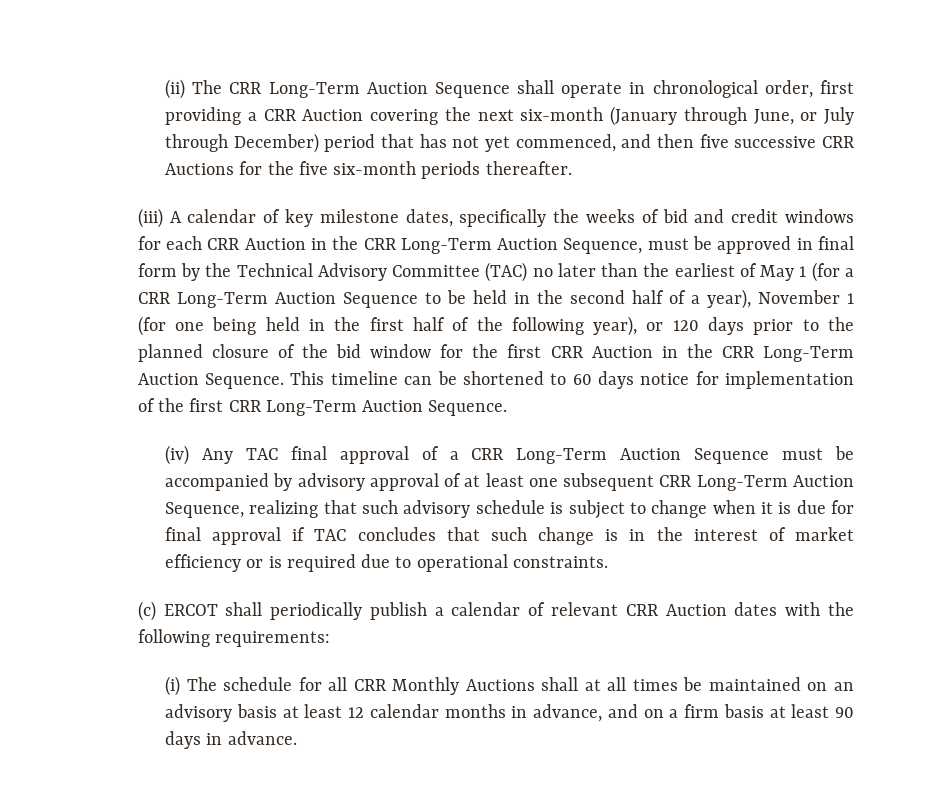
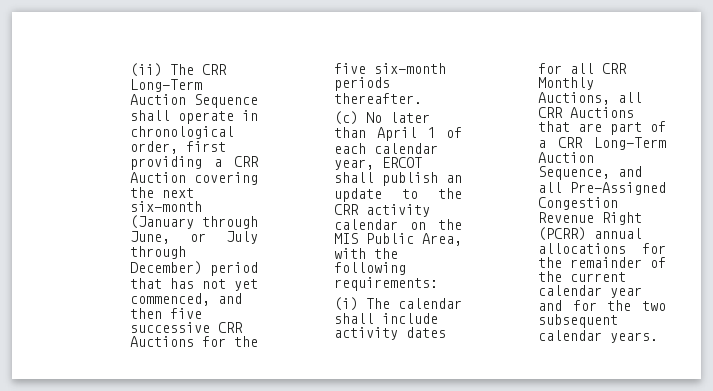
[137,208,855,228] [137,236,855,254] [137,262,854,282] [137,289,854,309] [137,316,855,336] [137,344,854,362] [137,371,854,389] [137,398,508,416] [164,445,854,465] [164,473,855,491] [164,500,854,519] [164,527,855,545] [164,554,608,572] [137,601,778,621] (iii) A calendar of key milestone dates, specifically the weeks of bid and credit windows for each CRR Auction in the CRR Long-Term Auction Sequence, must be approved in final form by the Technical Advisory Committee (TAC) no later than the earliest of May 1 (for a CRR Long-Term Auction Sequence to be held in the second half of a year), November 1 (for one being held in the first half of the following year), or 120 days prior to the planned closure of the bid window for the first CRR Auction in the CRR Long-Term Auction Sequence. This timeline can be shortened to 60 days notice for implementation of the first CRR Long-Term Auction Sequence. // (iv) Any TAC final approval of a CRR Long-Term Auction Sequence must be accompanied by advisory approval of at least one subsequent CRR Long-Term Auction Sequence, realizing that such advisory schedule is subject to change when it is due for final approval if TAC concludes that such change is in the interest of market efficiency or is required due to operational constraints. // (c) ERCOT shall periodically publish a calendar of relevant CRR Auction dates -> [333,111,430,125] [333,127,462,141] [333,143,438,154] [333,157,422,170] [333,172,462,186] [333,188,462,202] [333,204,430,217] [333,219,462,230] [333,233,462,246] (c) No later than April 1 of each calendar year, ERCOT shall publish an update to the CRR activity calendar on the MIS Public Area,
[223,677,854,695] [164,704,854,722] [164,731,297,749] schedule for all CRR Monthly Auctions shall at all times be maintained on an advisory basis at least 12 calendar months in advance, and on a firm basis at least 90 days in advance. -> [398,298,462,309] [333,313,438,324] [333,327,446,340] [537,63,627,74] [537,77,594,90] [537,92,642,105] [537,107,634,118] [537,121,666,135] [537,137,666,150] [537,152,594,163] [537,166,642,180] [537,182,666,195] [537,197,618,210] [537,212,642,225] [537,227,642,241] [537,243,666,254] [537,257,666,268] [537,271,626,282] [537,285,642,298] [537,300,666,311] [537,314,618,328] [537,330,658,343] calendar shall include activity dates for all CRR Monthly Auctions, all CRR Auctions that are part of a CRR Long-Term Auction Sequence, and all Pre-Assigned Congestion Revenue Right (PCRR) annual allocations for the remainder of the current calendar year and for the two subsequent calendar years.

